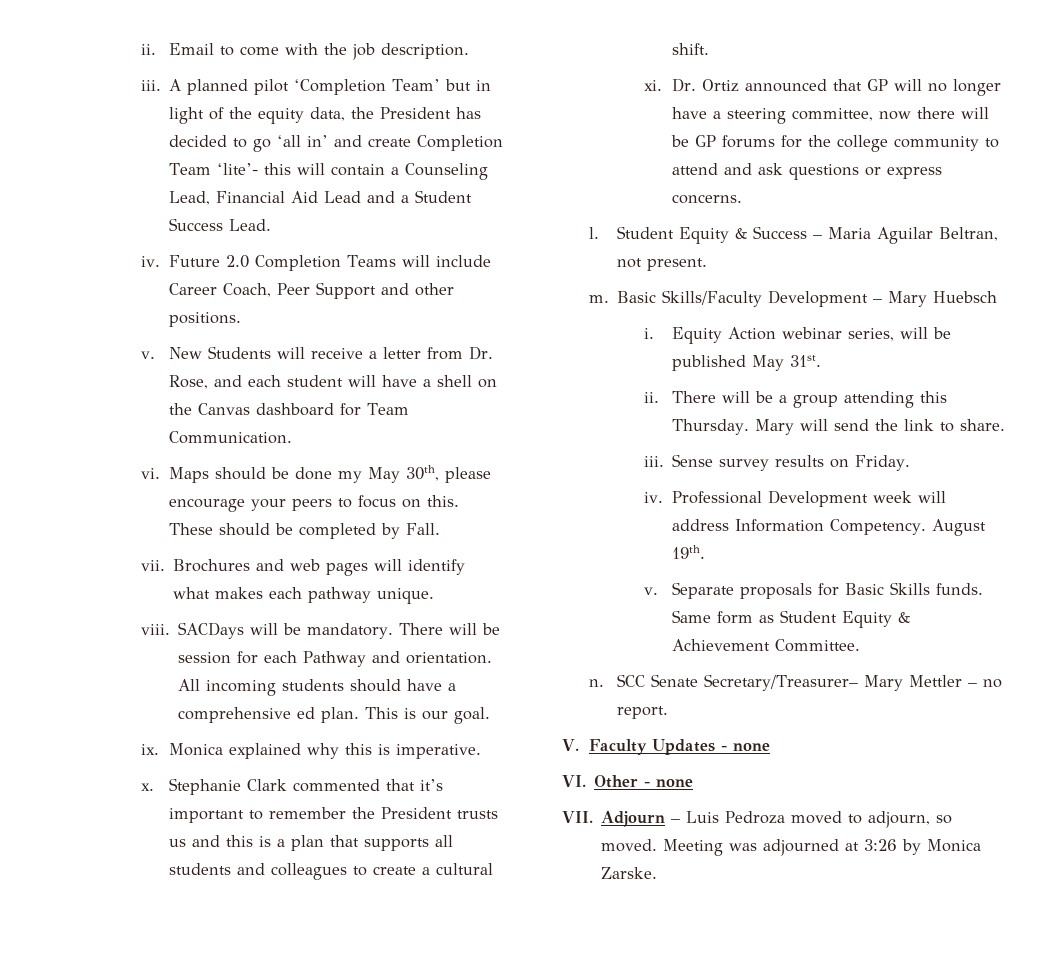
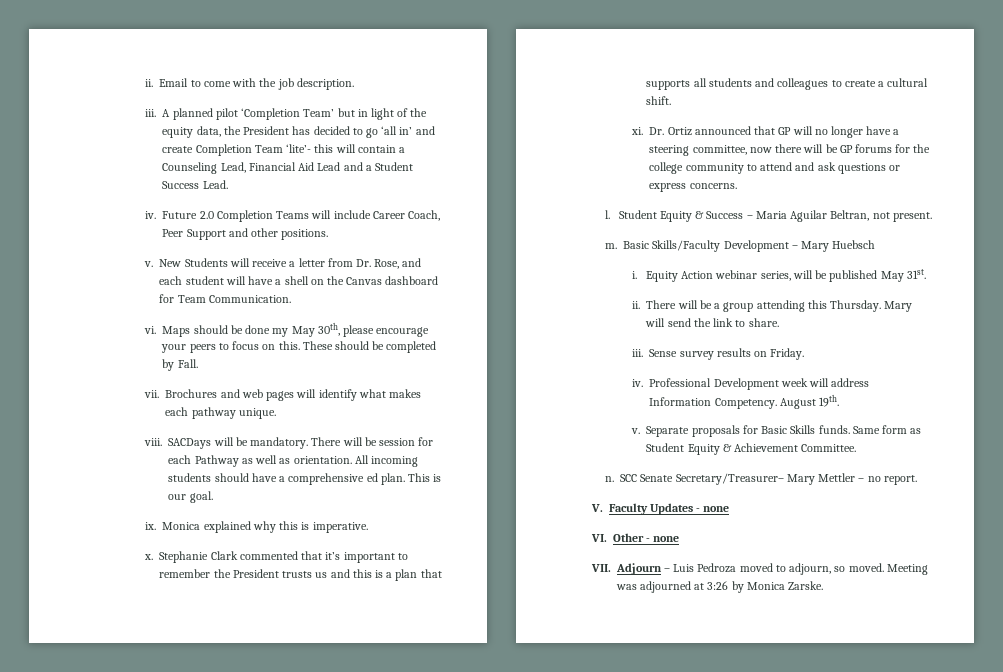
[372,651,401,663] and -> [241,455,291,464] as well as

